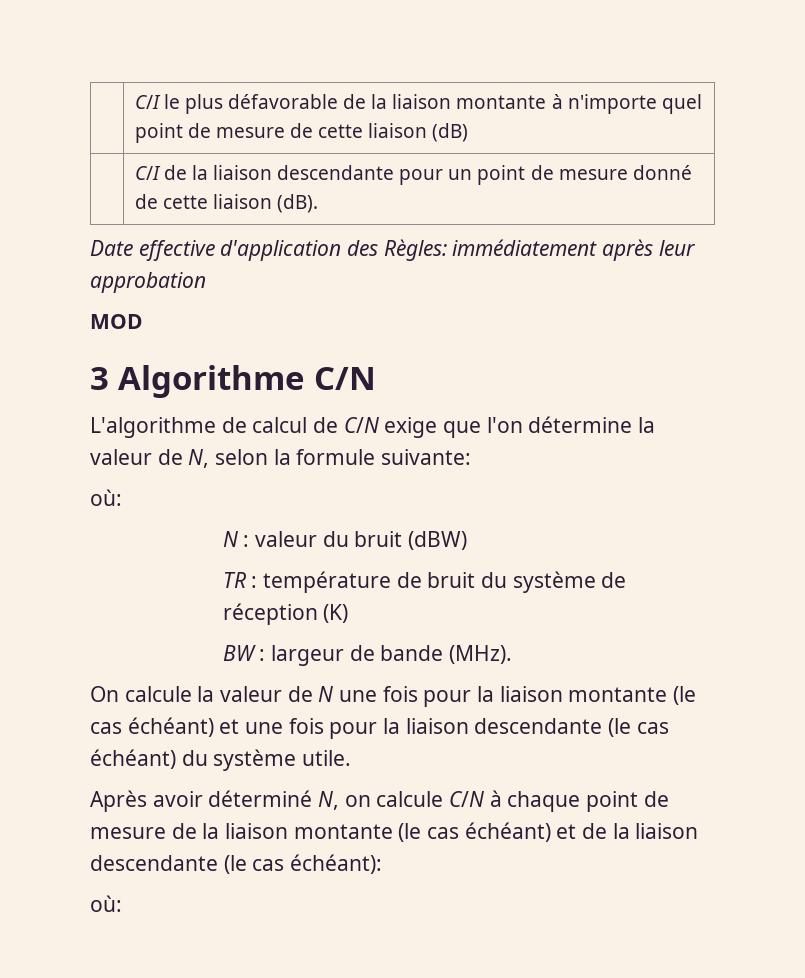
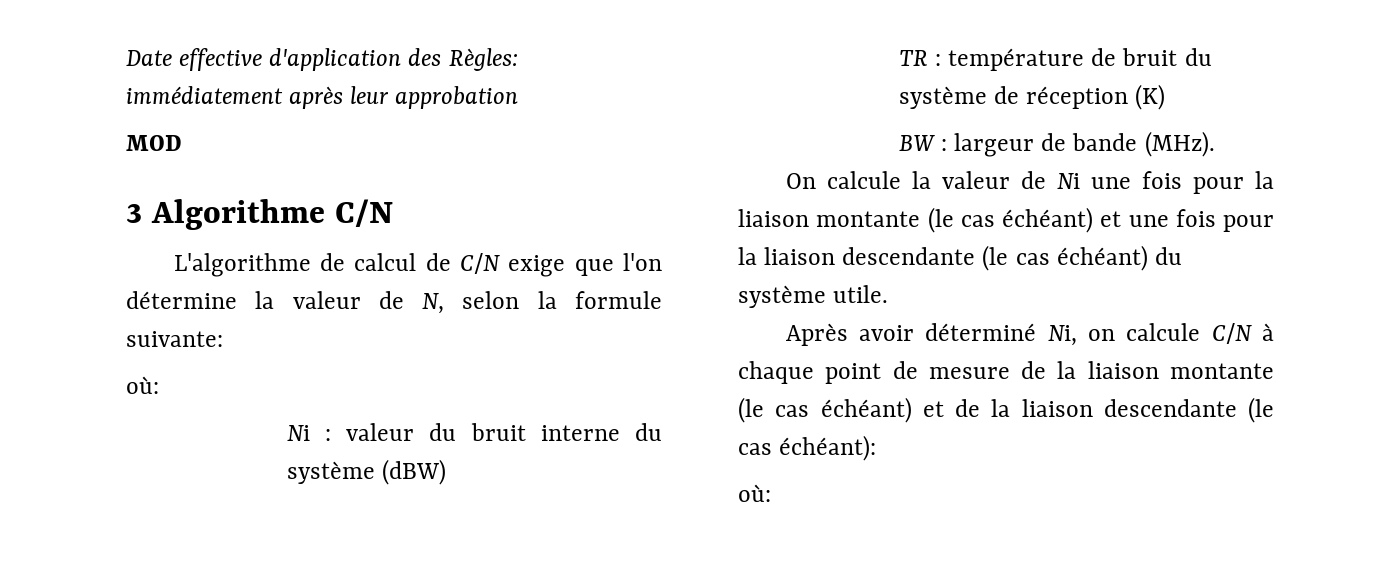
[134,94,702,114] [134,123,469,143] [134,165,692,185] [134,194,318,213] | C/I le plus défavorable de la liaison montante à n'importe quel point de mesure de cette liaison (dB) // | C/I de la liaison descendante pour un point de mesure donné de cette liaison (dB). // -> (126, 58) none
[222,531,238,547] N -> [286,425,310,441] Ni
(403, 539) none -> [540,423,662,441] [286,461,375,484] interne du système
[318,686,334,702] N -> [1056,173,1080,189] Ni
[318,791,340,810] N, -> [1047,325,1077,346] Ni,

